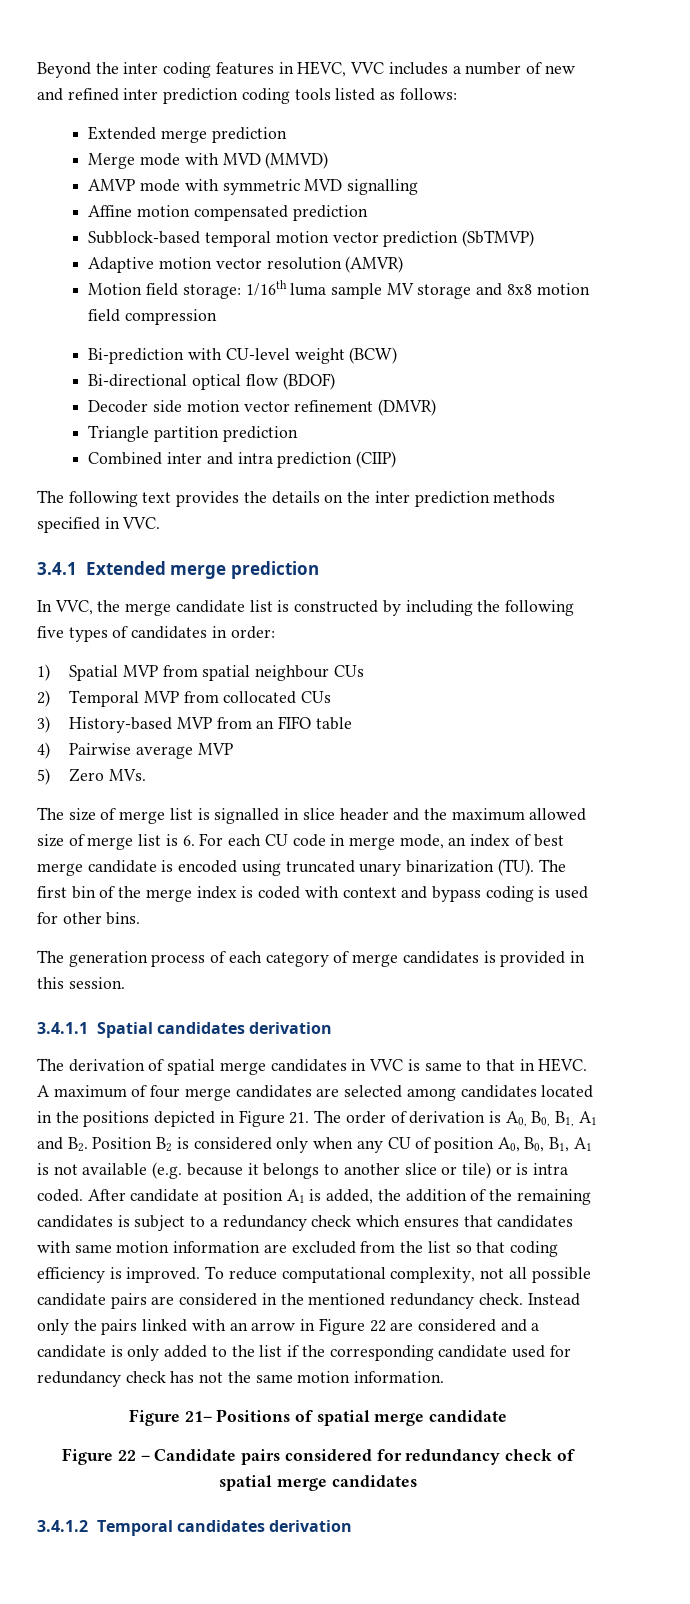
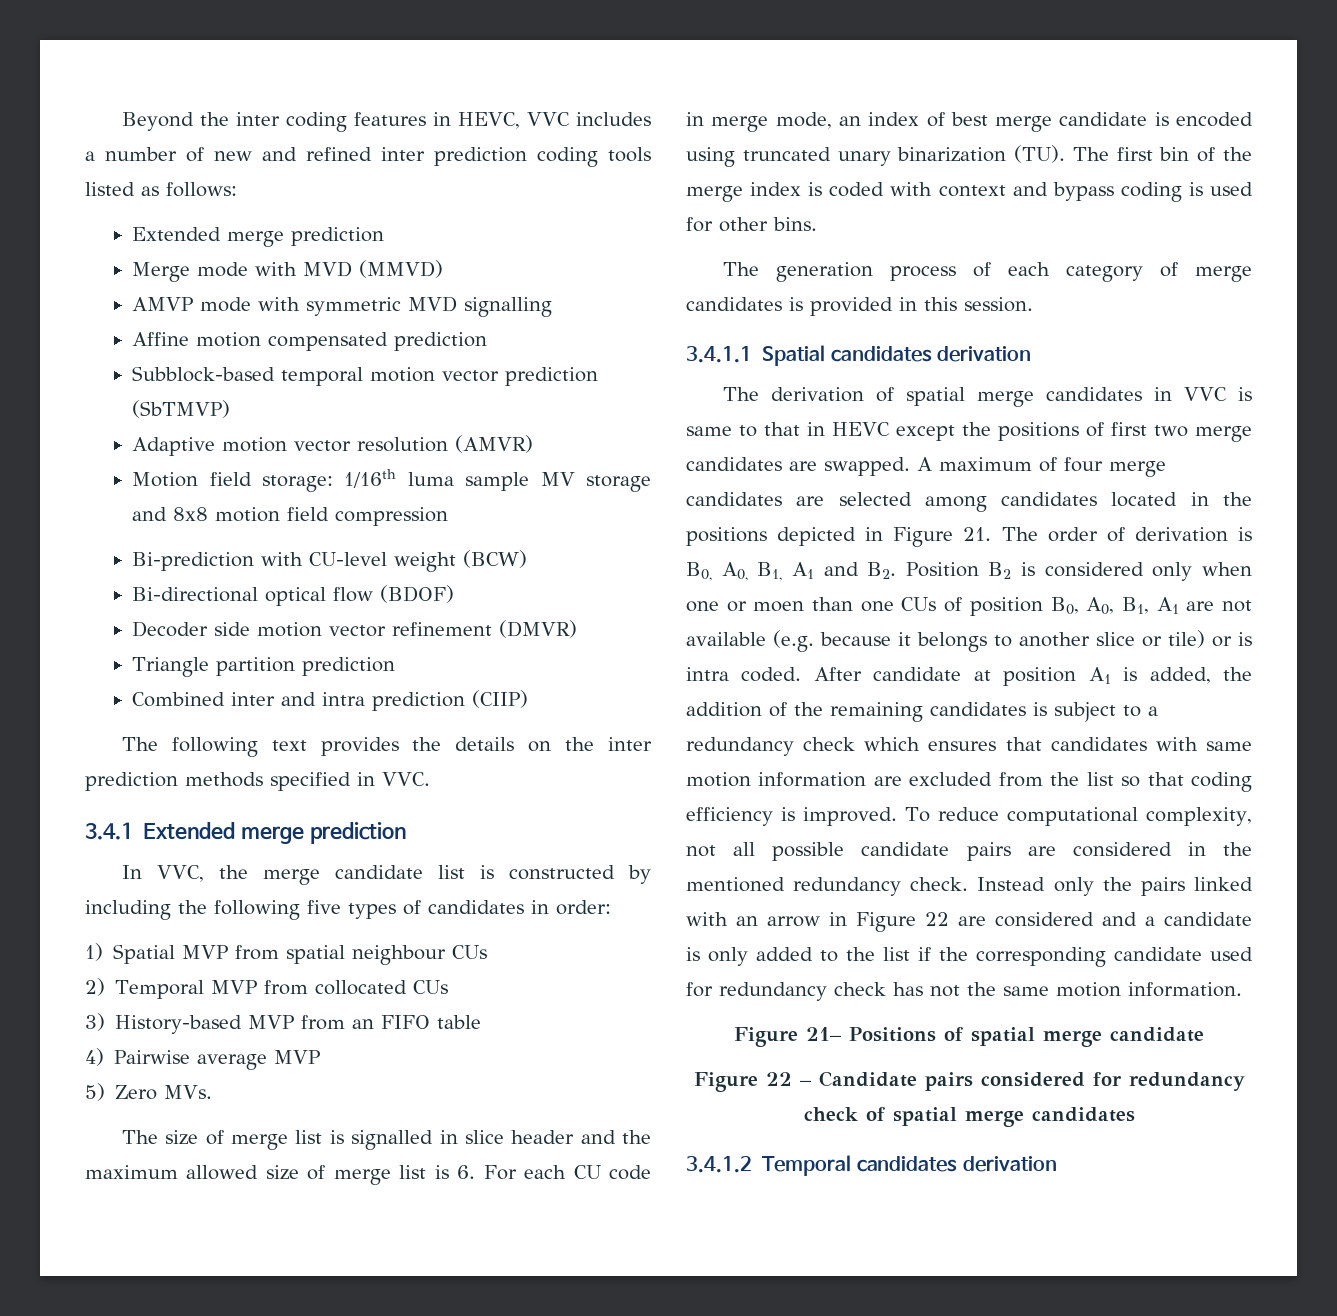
[538,1058,588,1072] HEVC. -> [832,422,1252,442] [686,457,910,476] HEVC except the positions of first two merge candidates are swapped.
[505,1111,551,1127] A0, B0, -> [686,562,748,581] B0, A0,
[356,1137,592,1153] [37,1163,49,1175] any CU of position A0, B0, B1, A1 is -> [686,597,1215,616] one or moen than one CUs of position B0, A0, B1, A1 are

